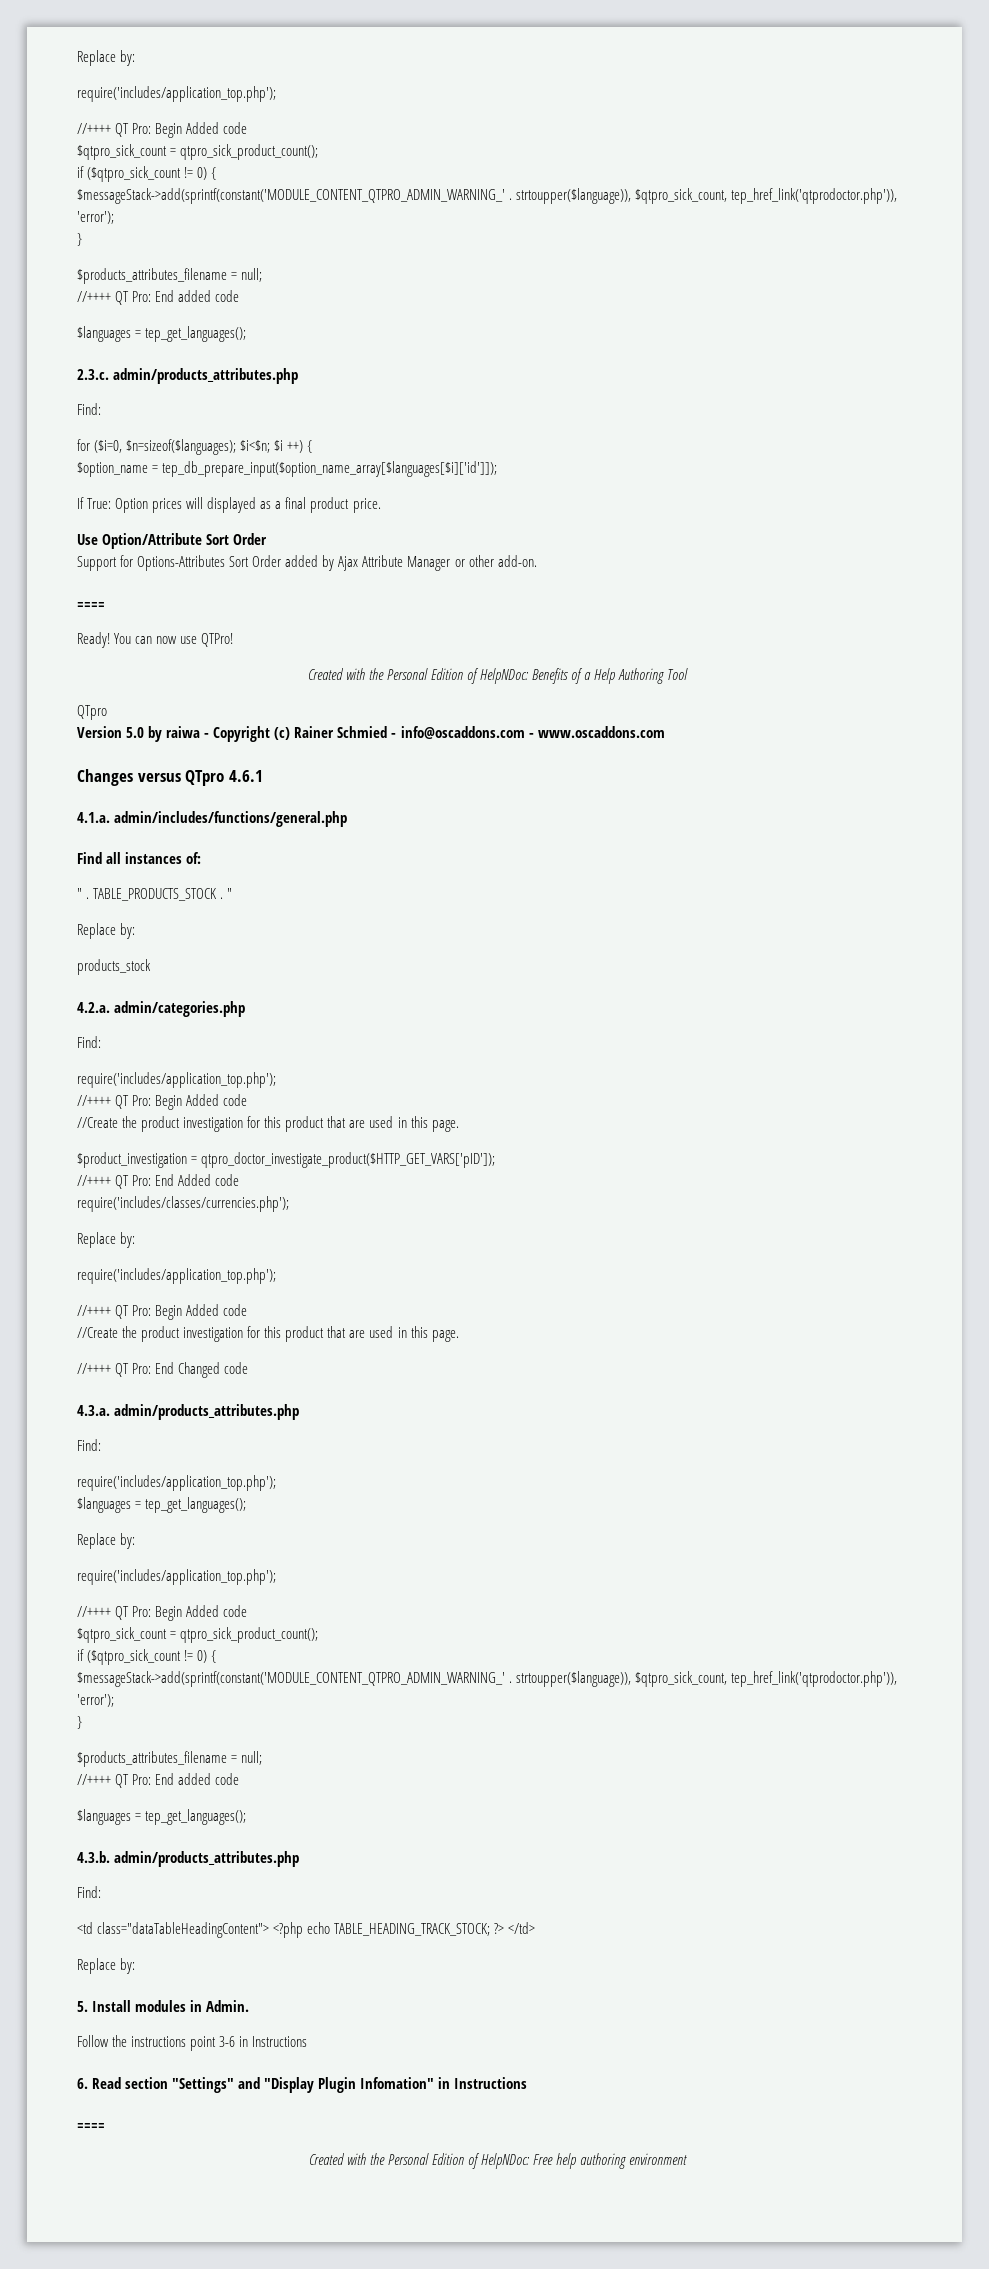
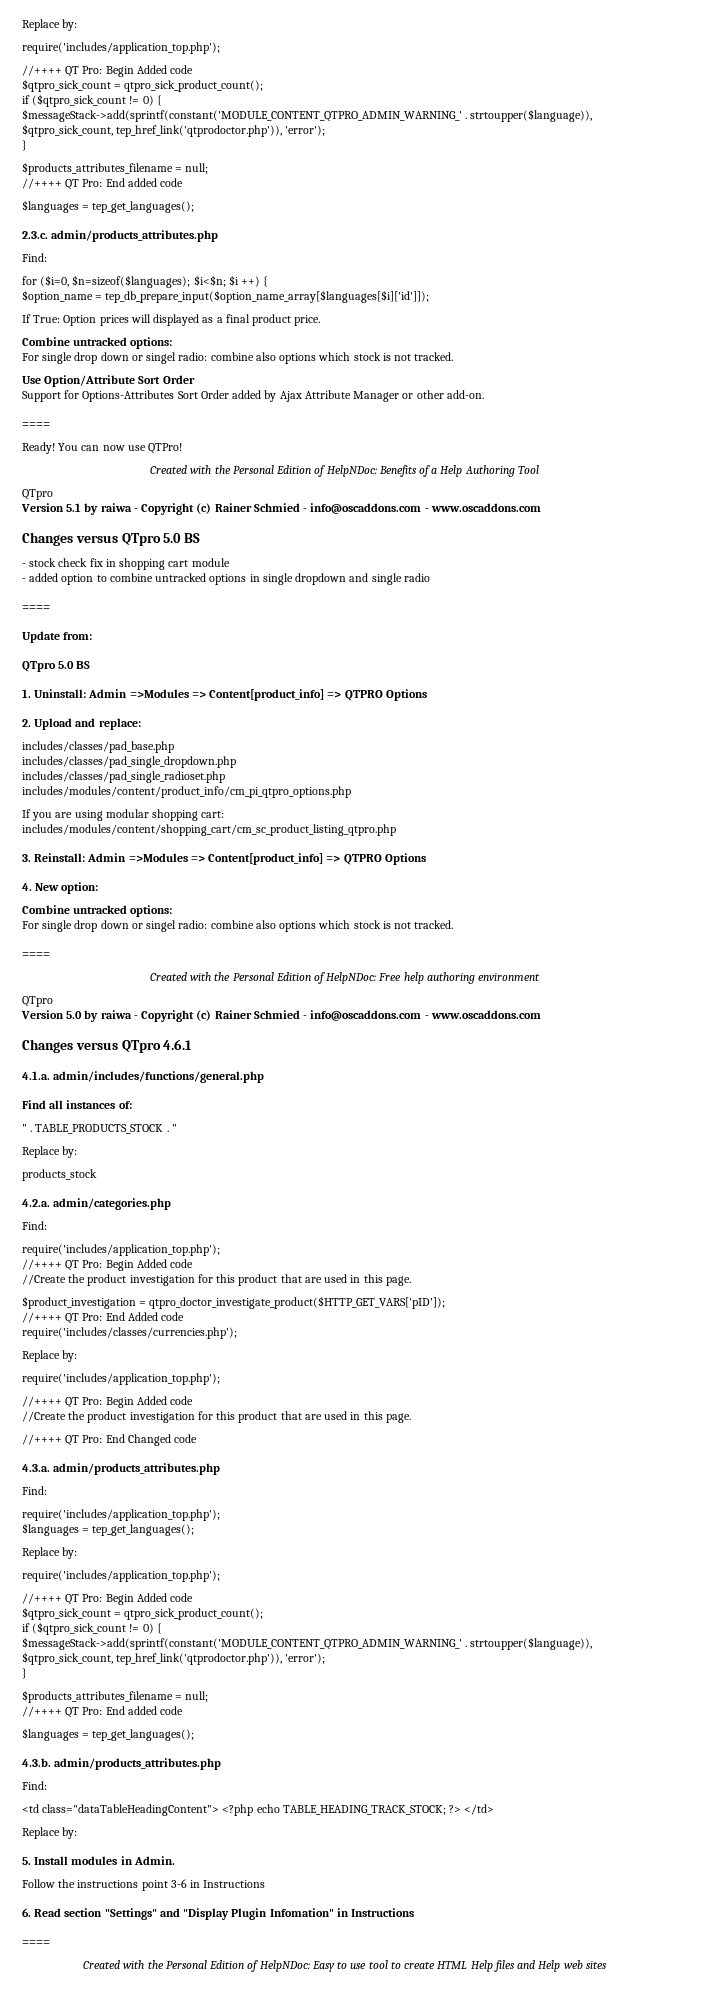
(381, 505) none -> [22,337,173,349] [22,352,454,364] // Combine untracked options: // For single drop down or singel radio: combine also options which stock is not tracked.
(107, 712) none -> [21,503,541,515] [22,532,201,546] [22,558,230,570] [22,573,430,585] [22,605,50,611] [22,631,93,643] [22,661,91,672] [22,689,427,701] [22,718,141,730] [22,741,174,753] [22,756,236,768] [22,771,225,783] [22,786,351,798] [22,809,225,821] [22,824,396,836] [22,853,426,865] [22,882,99,894] [22,905,173,917] [22,920,454,932] [22,952,50,958] [149,972,541,984] [22,996,53,1007] // Version 5.1 by raiwa - Copyright (c) Rainer Schmied - info@oscaddons.com - www.oscaddons.com // Changes versus QTpro 5.0 BS // - stock check fix in shopping cart module // - added option to combine untracked options in single dropdown and single radio // ==== // Update from: // QTpro 5.0 BS // 1. Uninstall: Admin =>Modules => Content[product_info] => QTPRO Options // 2. Upload and replace: // includes/classes/pad_base.php // includes/classes/pad_single_dropdown.php // includes/classes/pad_single_radioset.php // includes/modules/content/product_info/cm_pi_qtpro_options.php // If you are using modular shopping cart: // includes/modules/content/shopping_cart/cm_sc_product_listing_qtpro.php // 3. Reinstall: Admin =>Modules => Content[product_info] => QTPRO Options // 4. New option: // Combine untracked options: // For single drop down or singel radio: combine also options which stock is not tracked. // ==== // Created with the Personal Edition of HelpNDoc: Free help authoring environment // QTpro
[533,2153,688,2169] Free help authoring environment -> [311,1960,607,1972] Easy to use tool to create HTML Help files and Help web sites

